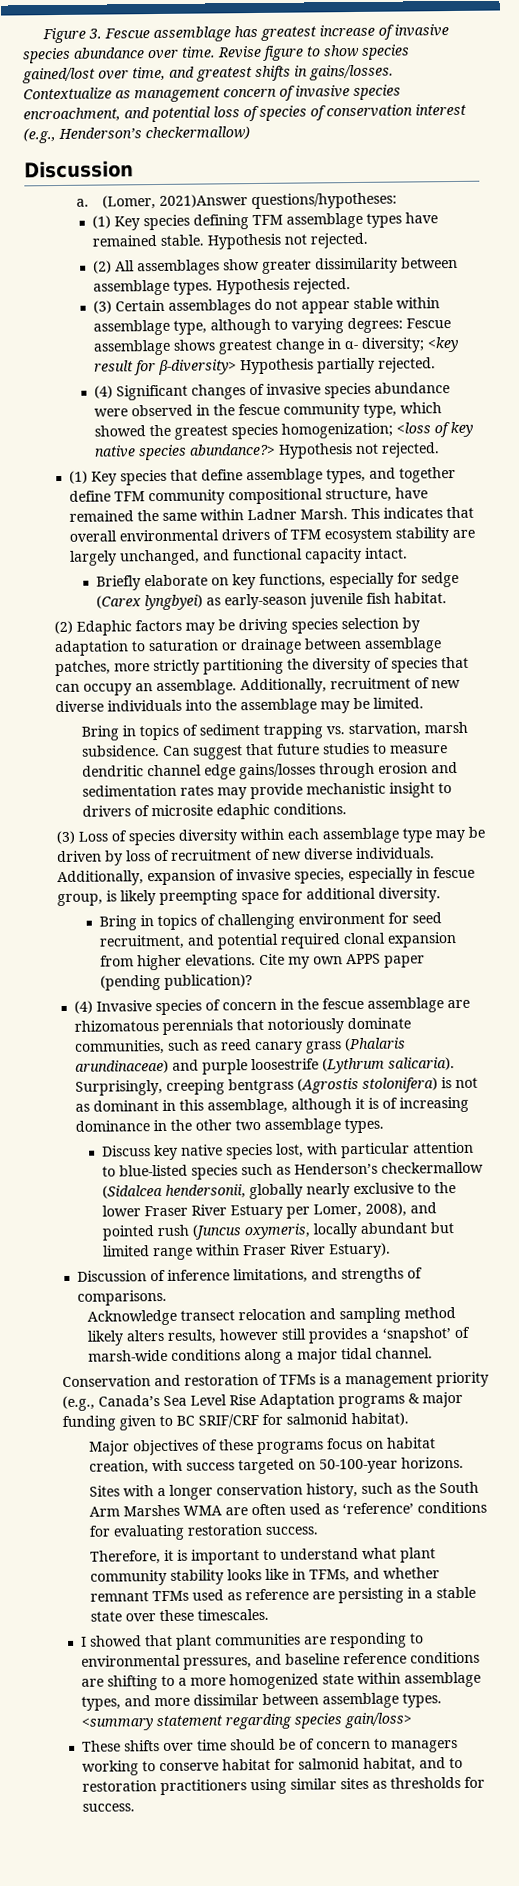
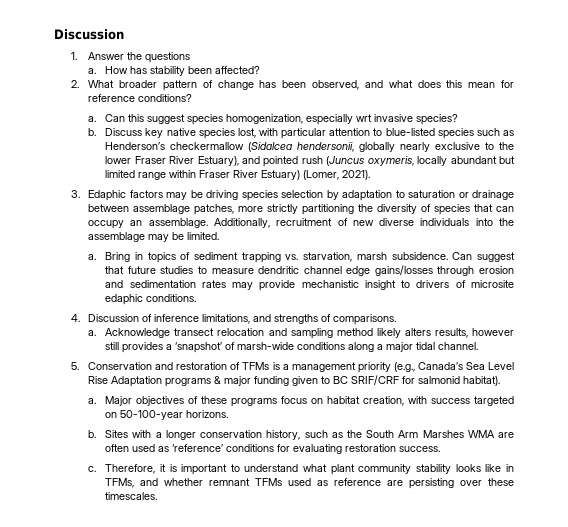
[42,24,450,44] [22,44,410,64] [22,64,394,84] [23,84,401,103] [23,103,467,123] [23,126,250,144] [24,160,134,179] [76,192,398,210] [91,212,438,231] [91,232,368,250] [92,256,458,276] [92,278,351,296] [92,297,440,315] [92,317,451,336] [92,336,459,356] [93,357,436,376] [93,382,450,401] [93,402,442,419] [93,421,473,440] [93,442,440,461] [68,466,456,486] [68,487,428,506] [68,506,474,522] [68,527,475,544] [69,547,408,566] [95,571,459,591] [95,592,447,611] [54,620,74,635] Figure 3. Fescue assemblage has greatest increase of invasive species abundance over time. Revise figure to show species gained/lost over time, and greatest shifts in gains/losses. Contextualize as management concern of invasive species encroachment, and potential loss of species of conservation interest (e.g., Henderson’s checkermallow) // Discussion // a. (Lomer, 2021)Answer questions/hypotheses: // (1) Key species defining TFM assemblage types have remained stable. Hypothesis not rejected. // (2) All assemblages show greater dissimilarity between assemblage types. Hypothesis rejected. // (3) Certain assemblages do not appear stable within assemblage type, although to varying degrees: Fescue assemblage shows greatest change in α- diversity; <key result for β-diversity> Hypothesis partially rejected. // (4) Significant changes of invasive species abundance were observed in the fescue community type, which showed the greatest species homogenization; <loss of key native species abundance?> Hypothesis not rejected. // (1) Key species that define assemblage types, and together define TFM community compositional structure, have remained the same within Ladner Marsh. This indicates that overall environmental drivers of TFM ecosystem stability are largely unchanged, and functional capacity intact. // Briefly elaborate on key functions, especially for sedge (Carex lyngbyei) as early-season juvenile fish habitat. // (2) -> [54,29,124,40] [71,52,191,63] [88,66,261,76] [71,80,515,91] [88,94,193,102] [88,114,459,125] [88,128,514,139] [105,142,514,152] [105,156,515,167] [105,170,371,180] [71,190,81,198] Discussion // 1. Answer the questions // a. How has stability been affected? // 2. What broader pattern of change has been observed, and what does this mean for reference conditions? // a. Can this suggest species homogenization, especially wrt invasive species? // b. Discuss key native species lost, with particular attention to blue-listed species such as Henderson’s checkermallow (Sidalcea hendersonii, globally nearly exclusive to the lower Fraser River Estuary), and pointed rush (Juncus oxymeris, locally abundant but limited range within Fraser River Estuary) (Lomer, 2021). // 3.
(425, 703) none -> [88,254,97,260] a.
[56,826,486,846] [57,847,436,866] [57,866,476,887] [57,887,442,907] [98,912,442,931] [98,932,457,950] [99,953,425,971] [99,974,253,991] [73,997,470,1016] [73,1017,411,1035] [73,1037,406,1055] [74,1057,455,1075] [74,1077,478,1096] [74,1096,469,1115] [74,1118,384,1134] [101,1141,474,1161] [101,1161,484,1180] [101,1182,456,1200] [101,1202,437,1220] [101,1222,454,1241] [102,1242,391,1261] (3) Loss of species diversity within each assemblage type may be driven by loss of recruitment of new diverse individuals. Additionally, expansion of invasive species, especially in fescue group, is likely preempting space for additional diversity. // Bring in topics of challenging environment for seed recruitment, and potential required clonal expansion from higher elevations. Cite my own APPS paper (pending publication)? // (4) Invasive species of concern in the fescue assemblage are rhizomatous perennials that notoriously dominate communities, such as reed canary grass (Phalaris arundinaceae) and purple loosestrife (Lythrum salicaria). Surprisingly, creeping bentgrass (Agrostis stolonifera) is not as dominant in this assemblage, although it is of increasing dominance in the other two assemblage types. // Discuss key native species lost, with particular attention to blue-listed species such as Henderson’s checkermallow (Sidalcea hendersonii, globally nearly exclusive to the lower Fraser River Estuary per Lomer, 2008), and pointed rush (Juncus oxymeris, locally abundant but limited range within Fraser River Estuary). // -> [71,314,81,322] 4.
(167, 1297) none -> [88,330,97,336] a.
(434, 1353) none -> [71,362,80,370] 5.
(410, 1419) none -> [88,398,97,404] a.
(465, 1462) none -> [88,430,97,438] b.
(319, 1530) none -> [88,466,97,472] c.
[407,1586,477,1599] [90,1611,123,1622] in a stable state -> (455, 483) none
[80,1632,424,1650] [80,1651,480,1670] [80,1671,481,1691] [80,1692,442,1711] [80,1712,412,1731] [81,1738,458,1753] [81,1757,463,1776] [81,1776,485,1796] [81,1803,135,1812] // I showed that plant communities are responding to environmental pressures, and baseline reference conditions are shifting to a more homogenized state within assemblage types, and more dissimilar between assemblage types. <summary statement regarding species gain/loss> // These shifts over time should be of concern to managers working to conserve habitat for salmonid habitat, and to restoration practitioners using similar sites as thresholds for success. -> (158, 496) none

